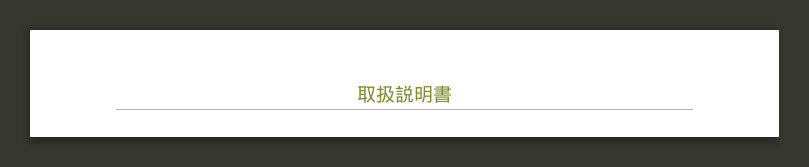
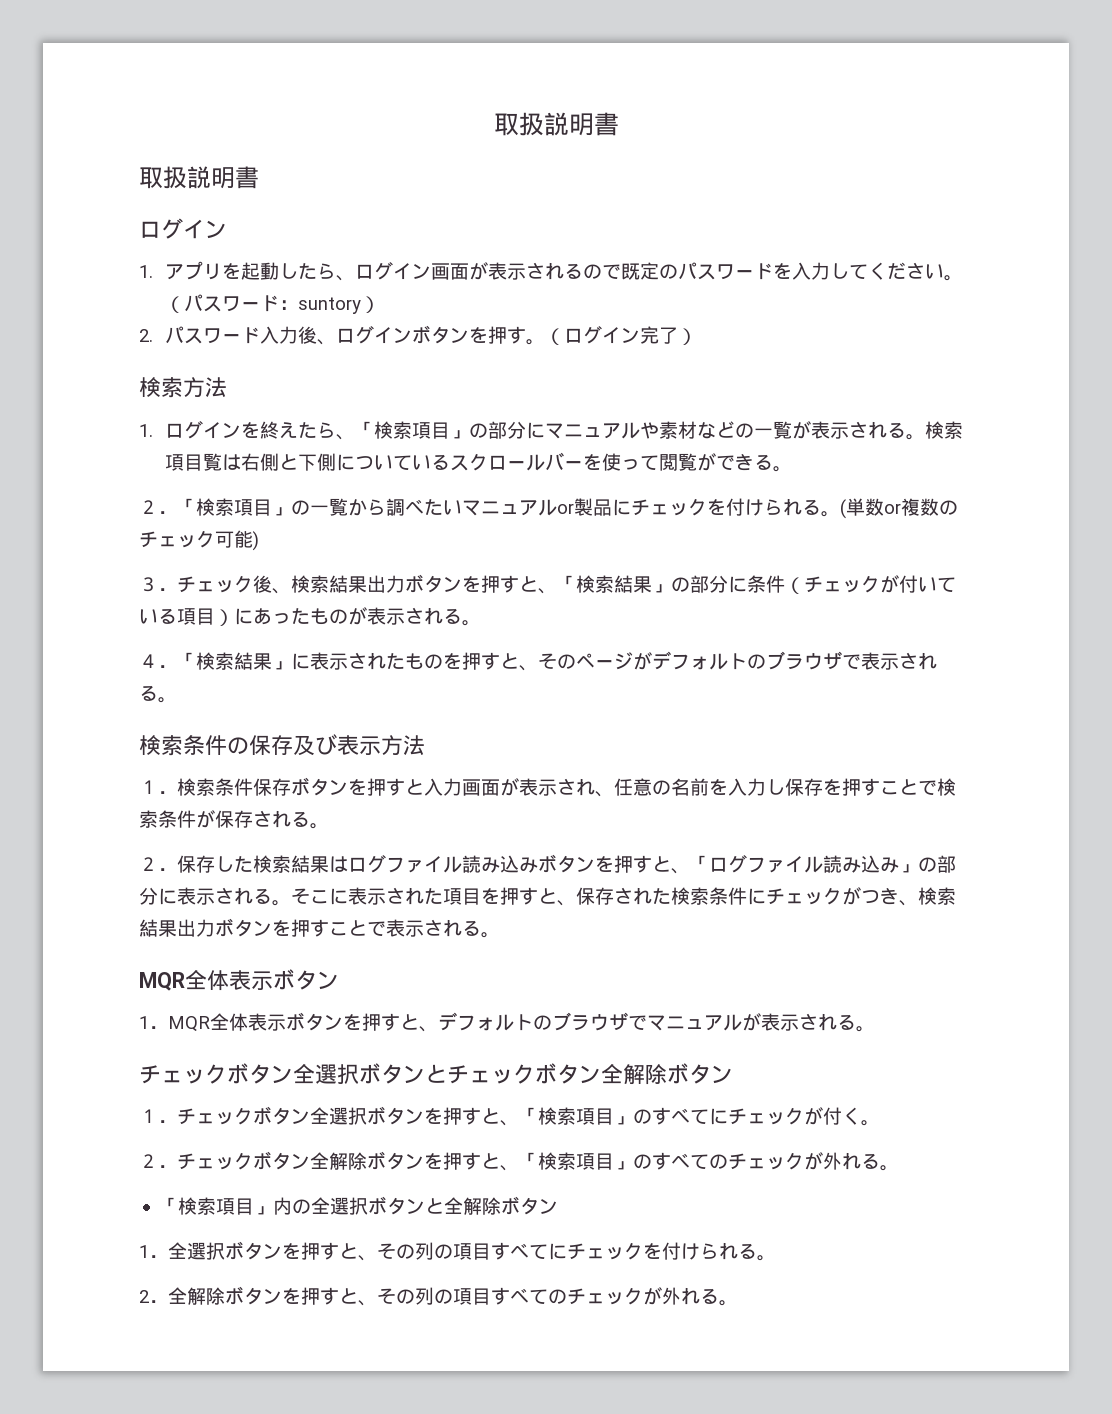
[357,85,452,103] 取扱説明書 -> [493,112,619,136] [139,166,259,189] [139,218,227,239] [139,261,963,281] [164,294,380,314] [139,325,697,345] [139,377,227,398] [139,421,963,440] [164,452,792,472] [139,498,958,519] [139,530,259,551] [139,574,956,594] [139,607,481,626] [139,651,937,671] [139,685,177,703] [139,734,425,756] [139,777,956,797] [139,810,329,829] [139,854,956,874] [139,887,956,906] [139,918,500,938] [139,969,339,991] [139,1012,875,1032] [139,1063,733,1085] [139,1106,880,1126] [139,1151,899,1171] [159,1196,559,1215] [139,1241,776,1261] [139,1286,738,1306] 取扱説明書 // 取扱説明書 // ログイン // 1.アプリを起動したら、ログイン画面が表示されるので既定のパスワードを入力してください。（パスワード：suntory） // 2.パスワード入力後、ログインボタンを押す。（ログイン完了） // 検索方法 // 1.ログインを終えたら、「検索項目」の部分にマニュアルや素材などの一覧が表示される。検索項目覧は右側と下側についているスクロールバーを使って閲覧ができる。 // ２．「検索項目」の一覧から調べたいマニュアルor製品にチェックを付けられる。(単数or複数のチェック可能) // ３．チェック後、検索結果出力ボタンを押すと、「検索結果」の部分に条件（チェックが付いている項目）にあったものが表示される。 // ４．「検索結果」に表示されたものを押すと、そのページがデフォルトのブラウザで表示される。 // 検索条件の保存及び表示方法 // １．検索条件保存ボタンを押すと入力画面が表示され、任意の名前を入力し保存を押すことで検索条件が保存される。 // ２．保存した検索結果はログファイル読み込みボタンを押すと、「ログファイル読み込み」の部分に表示される。そこに表示された項目を押すと、保存された検索条件にチェックがつき、検索結果出力ボタンを押すことで表示される。 // MQR全体表示ボタン // 1．MQR全体表示ボタンを押すと、デフォルトのブラウザでマニュアルが表示される。 // チェックボタン全選択ボタンとチェックボタン全解除ボタン // １．チェックボタン全選択ボタンを押すと、「検索項目」のすべてにチェックが付く。 // ２．チェックボタン全解除ボタンを押すと、「検索項目」のすべてのチェックが外れる。 // 「検索項目」内の全選択ボタンと全解除ボタン // 1．全選択ボタンを押すと、その列の項目すべてにチェックを付けられる。 // 2．全解除ボタンを押すと、その列の項目すべてのチェックが外れる。

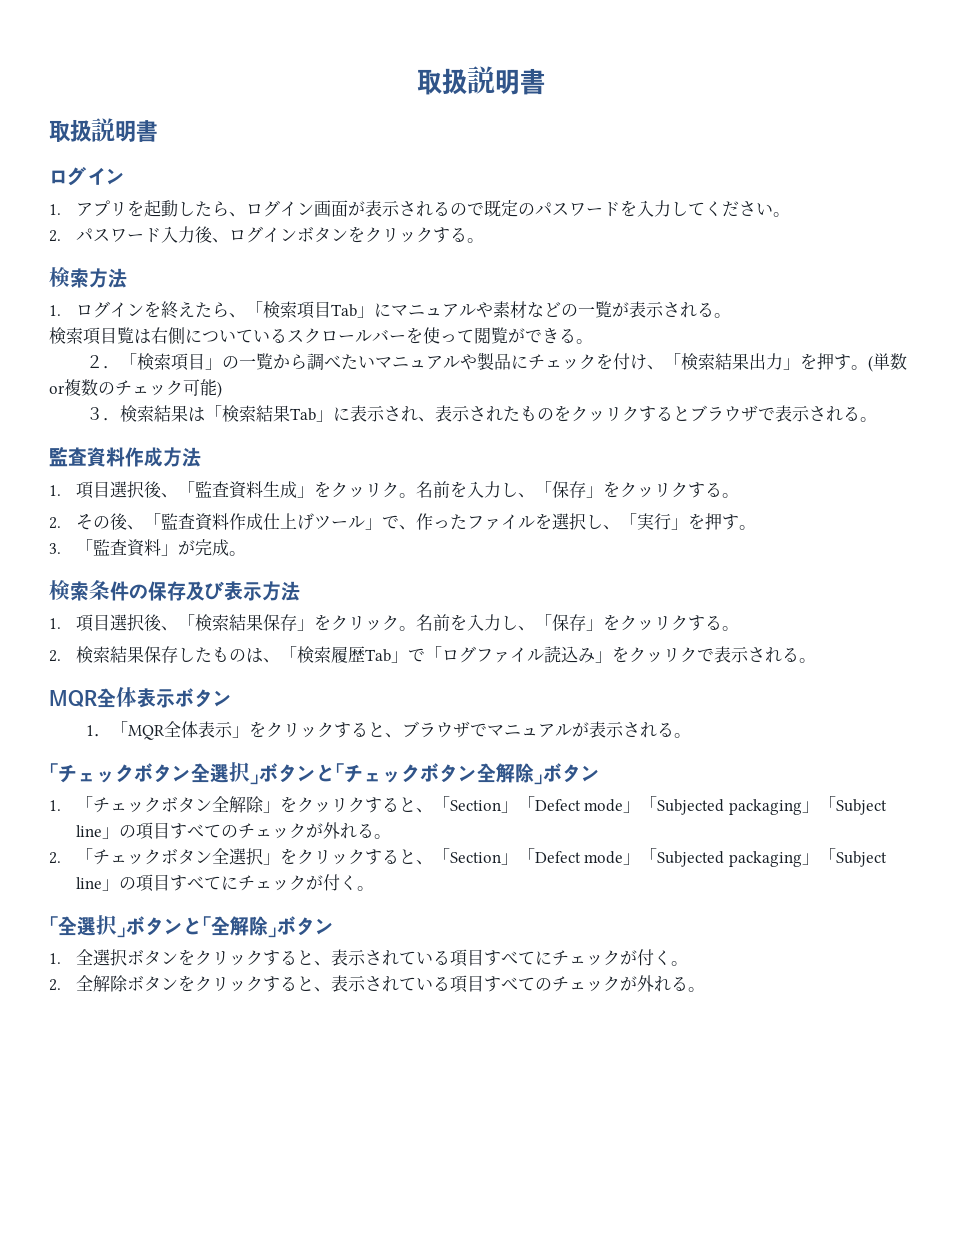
[164,294,380,314] （パスワード：suntory） -> (790, 214) none
[487,326,697,345] 押す。（ログイン完了） -> [364,227,484,243] クリックする。
[449,421,526,439] 」の部分 -> [330,304,374,318] Tab」
(925, 437) none -> (731, 315) //
[278,453,336,471] と下側 -> (185, 336) none
[557,503,574,514] or -> [460,354,478,370] や
[764,498,821,516] られる -> [647,353,852,370] 、「検索結果出力」を押す
[177,574,956,594] [139,607,481,626] [139,651,766,671] チェック後、検索結果出力ボタンを押すと、「検索結果」の部分に条件（チェックが付いている項目）にあったものが表示される。 // ４．「検索結果」に表示されたものを押すと、そのページがデフォルトの -> [120,405,691,422] 検索結果は「検索結果Tab」に表示され、表示されたものをクッリクすると
(177, 700) none -> [49,447,201,467] [49,481,739,499] [49,513,756,531] [49,539,246,557] // 監査資料作成方法 // 1.項目選択後、「監査資料生成」をクッリク。名前を入力し、「保存」をクッリクする。 // 2.その後、「監査資料作成仕上げツール」で、作ったファイルを選択し、「実行」を押す。 // 3.「監査資料」が完成。
[139,777,956,797] [139,810,329,829] [139,854,956,874] [139,887,956,906] [139,918,367,937] １．検索条件保存ボタンを押すと入力画面が表示され、任意の名前を入力し保存を押すことで検索条件が保存される。 // ２．保存した検索結果はログファイル読み込みボタンを押すと、「ログファイル読み込み」の部分に表示される。そこに表示された項目を押すと、保存された検索条件にチェックがつき、検索結果出力ボタンを押すこと -> [49,614,739,632] [49,646,697,663] 1.項目選択後、「検索結果保存」をクリック。名前を入力し、「保存」をクッリクする。 // 2.検索結果保存したものは、「検索履歴Tab」で「ログファイル読込み」をクッリク
[168,1012,552,1032] MQR全体表示ボタンを押すと、デフォルトの -> [111,721,403,740] 「MQR全体表示」をクリックすると、
[139,1063,733,1085] [139,1106,880,1126] [139,1151,899,1171] [159,1196,559,1215] [139,1241,776,1261] [139,1286,434,1306] チェックボタン全選択ボタンとチェックボタン全解除ボタン // １．チェックボタン全選択ボタンを押すと、「検索項目」のすべてにチェックが付く。 // ２．チェックボタン全解除ボタンを押すと、「検索項目」のすべてのチェックが外れる。 // 「検索項目」内の全選択ボタンと全解除ボタン // 1．全選択ボタンを押すと、その列の項目すべてにチェックを付けられる。 // 2．全解除ボタンを押すと、その列 -> [49,762,600,785] [49,796,887,815] [75,825,119,839] 「チェックボタン全選択」ボタンと「チェックボタン全解除」ボタン // 1.「チェックボタン全解除」をクッリクすると、「Section」「Defect mode」「Subjected packaging」「Subject line」
(738, 1303) none -> [49,848,887,867] [75,874,374,892] [49,915,334,938] [49,949,688,967] [49,975,705,993] // 2.「チェックボタン全選択」をクリックすると、「Section」「Defect mode」「Subjected packaging」「Subject line」の項目すべてにチェックが付く。 // 「全選択」ボタンと「全解除」ボタン // 1.全選択ボタンをクリックすると、表示されている項目すべてにチェックが付く。 // 2.全解除ボタンをクリックすると、表示されている項目すべてのチェックが外れる。

